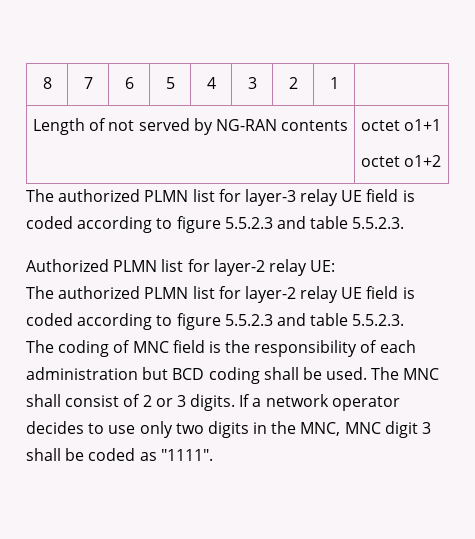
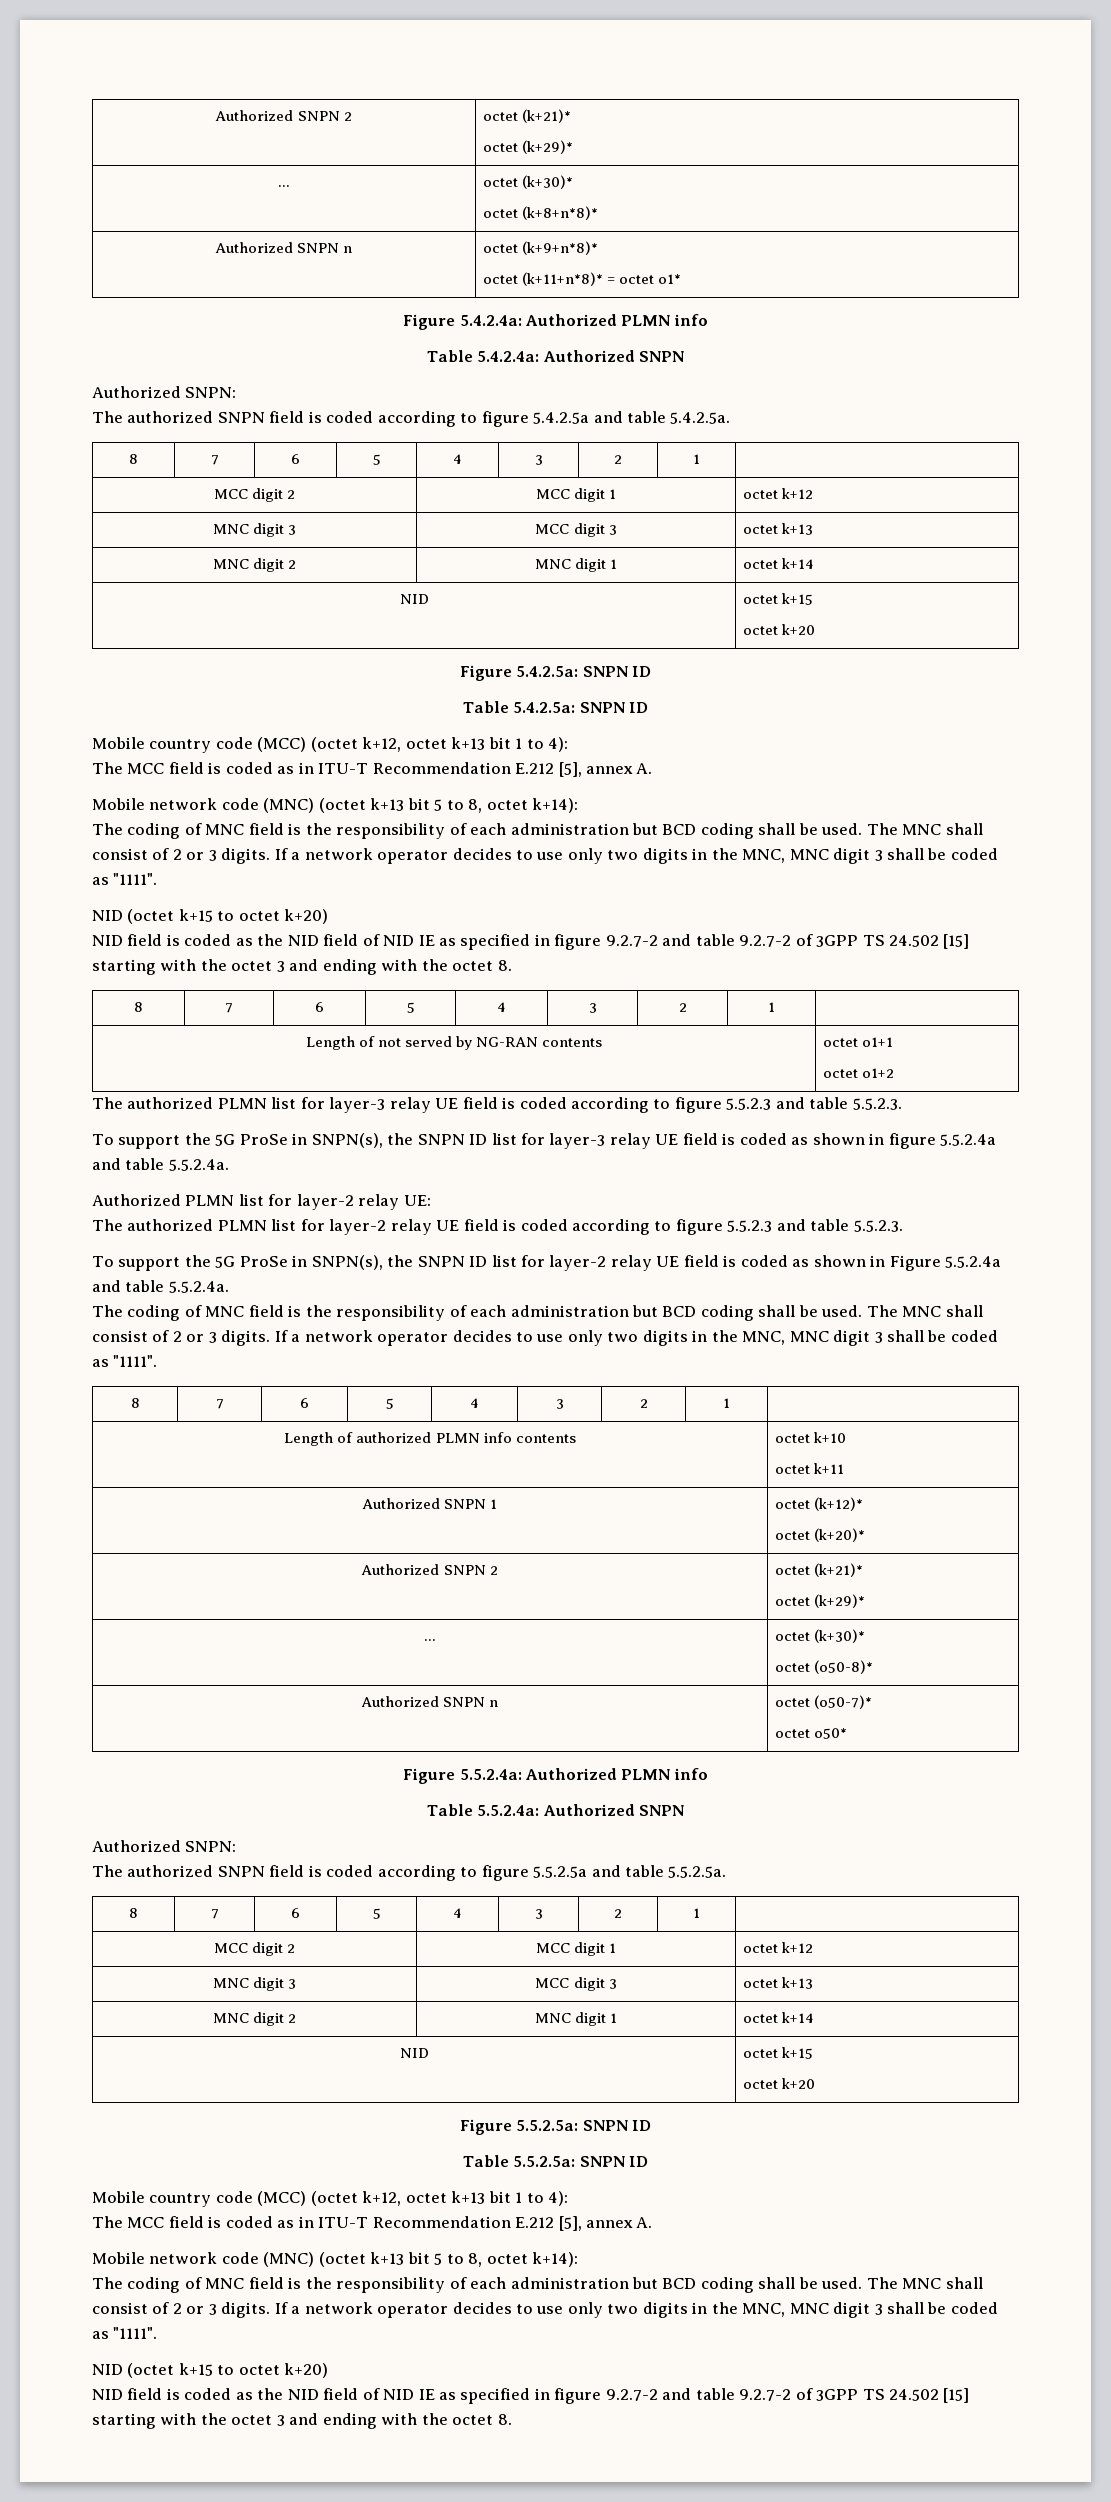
(42, 83) none -> [215,110,352,121] [483,109,572,123] [483,140,574,154] [278,185,290,187] [483,175,574,189] [483,206,599,220] [214,242,353,253] [483,241,599,255] [483,272,682,286] [403,314,708,330] [426,350,685,362] [92,386,237,398] [92,411,731,427] [129,454,138,464] [210,455,219,465] [291,454,300,464] [372,454,381,465] [453,454,462,464] [534,455,543,465] [614,455,622,464] [693,454,700,464] [213,488,296,502] [535,488,617,502] [743,488,814,499] [212,523,297,537] [535,523,617,537] [743,523,814,535] [212,558,297,572] [534,558,618,572] [743,558,815,569] [399,594,429,604] [743,593,814,605] [743,624,816,635] [459,665,652,681] [462,701,649,713] [92,737,569,753] [92,762,653,777] [92,798,579,813] [92,823,983,839] [92,848,998,864] [92,873,158,885] [92,909,329,924] [92,934,970,950] [92,959,512,975] Authorized SNPN 2 | octet (k+21)* // octet (k+29)* // ... | octet (k+30)* // octet (k+8+n*8)* // Authorized SNPN n | octet (k+9+n*8)* // octet (k+11+n*8)* = octet o1* // Figure 5.4.2.4a: Authorized PLMN info // Table 5.4.2.4a: Authorized SNPN // Authorized SNPN: // The authorized SNPN field is coded according to figure 5.4.2.5a and table 5.4.2.5a. // 8 | 7 | 6 | 5 | 4 | 3 | 2 | 1 | // MCC digit 2 | MCC digit 1 | octet k+12 // MNC digit 3 | MCC digit 3 | octet k+13 // MNC digit 2 | MNC digit 1 | octet k+14 // NID | octet k+15 // octet k+20 // Figure 5.4.2.5a: SNPN ID // Table 5.4.2.5a: SNPN ID // Mobile country code (MCC) (octet k+12, octet k+13 bit 1 to 4): // The MCC field is coded as in ITU-T Recommendation E.212 [5], annex A. // Mobile network code (MNC) (octet k+13 bit 5 to 8, octet k+14): // The coding of MNC field is the responsibility of each administration but BCD coding shall be used. The MNC shall consist of 2 or 3 digits. If a network operator decides to use only two digits in the MNC, MNC digit 3 shall be coded as "1111". // NID (octet k+15 to octet k+20) // NID field is coded as the NID field of NID IE as specified in figure 9.2.7-2 and table 9.2.7-2 of 3GPP TS 24.502 [15] starting with the octet 3 and ending with the octet 8. //
(405, 223) none -> [92,1133,996,1149] [92,1158,229,1171] // To support the 5G ProSe in SNPN(s), the SNPN ID list for layer-3 relay UE field is coded as shown in figure 5.5.2.4a and table 5.5.2.4a.
(405, 320) none -> [92,1255,1001,1271] [92,1280,229,1293] // To support the 5G ProSe in SNPN(s), the SNPN ID list for layer-2 relay UE field is coded as shown in Figure 5.5.2.4a and table 5.5.2.4a.
(213, 455) none -> [130,1398,140,1408] [215,1399,224,1409] [300,1398,309,1408] [385,1398,394,1409] [470,1398,479,1408] [555,1399,564,1409] [639,1399,648,1408] [723,1398,730,1408] [284,1432,576,1446] [775,1432,847,1443] [775,1463,845,1474] [361,1498,498,1509] [775,1497,864,1511] [775,1528,866,1542] [361,1564,498,1575] [775,1563,864,1577] [775,1594,866,1608] [424,1639,436,1641] [775,1629,866,1643] [775,1660,874,1674] [360,1696,499,1707] [775,1695,873,1709] [775,1728,848,1739] [403,1768,708,1784] [426,1804,685,1816] [92,1840,237,1852] [92,1865,727,1881] [129,1908,138,1918] [210,1909,219,1919] [291,1908,300,1918] [372,1908,381,1919] [453,1908,462,1918] [534,1909,543,1919] [614,1909,622,1918] [693,1908,700,1918] [213,1942,296,1956] [535,1942,617,1956] [743,1942,814,1953] [212,1977,297,1991] [535,1977,617,1991] [743,1977,814,1989] [212,2012,297,2026] [534,2012,618,2026] [743,2012,815,2023] [399,2048,429,2058] [743,2047,814,2059] [743,2078,816,2089] [459,2119,652,2135] [462,2155,649,2167] [92,2191,569,2207] [92,2216,653,2231] [92,2252,579,2267] [92,2277,983,2293] [92,2302,998,2318] [92,2327,158,2339] [92,2363,329,2378] [92,2388,970,2404] [92,2413,512,2429] // 8 | 7 | 6 | 5 | 4 | 3 | 2 | 1 | // Length of authorized PLMN info contents | octet k+10 // octet k+11 // Authorized SNPN 1 | octet (k+12)* // octet (k+20)* // Authorized SNPN 2 | octet (k+21)* // octet (k+29)* // ... | octet (k+30)* // octet (o50-8)* // Authorized SNPN n | octet (o50-7)* // octet o50* // Figure 5.5.2.4a: Authorized PLMN info // Table 5.5.2.4a: Authorized SNPN // Authorized SNPN: // The authorized SNPN field is coded according to figure 5.5.2.5a and table 5.5.2.5a. // 8 | 7 | 6 | 5 | 4 | 3 | 2 | 1 | // MCC digit 2 | MCC digit 1 | octet k+12 // MNC digit 3 | MCC digit 3 | octet k+13 // MNC digit 2 | MNC digit 1 | octet k+14 // NID | octet k+15 // octet k+20 // Figure 5.5.2.5a: SNPN ID // Table 5.5.2.5a: SNPN ID // Mobile country code (MCC) (octet k+12, octet k+13 bit 1 to 4): // The MCC field is coded as in ITU-T Recommendation E.212 [5], annex A. // Mobile network code (MNC) (octet k+13 bit 5 to 8, octet k+14): // The coding of MNC field is the responsibility of each administration but BCD coding shall be used. The MNC shall consist of 2 or 3 digits. If a network operator decides to use only two digits in the MNC, MNC digit 3 shall be coded as "1111". // NID (octet k+15 to octet k+20) // NID field is coded as the NID field of NID IE as specified in figure 9.2.7-2 and table 9.2.7-2 of 3GPP TS 24.502 [15] starting with the octet 3 and ending with the octet 8.

